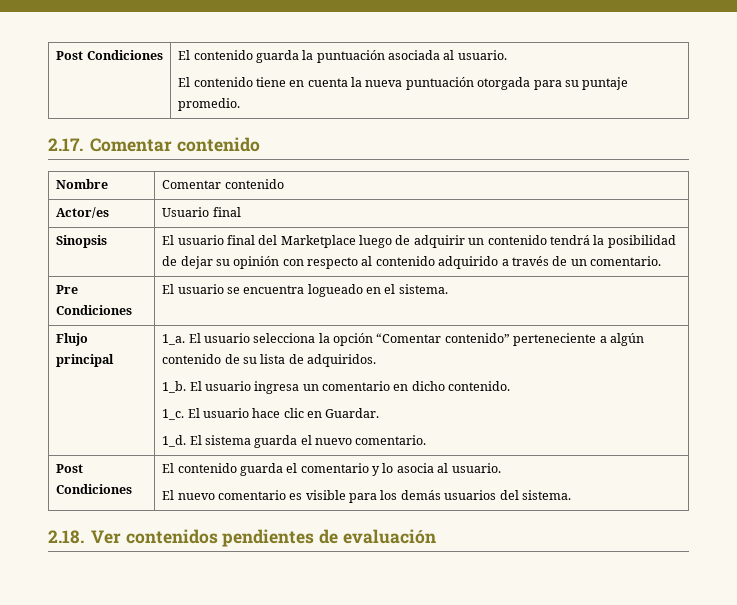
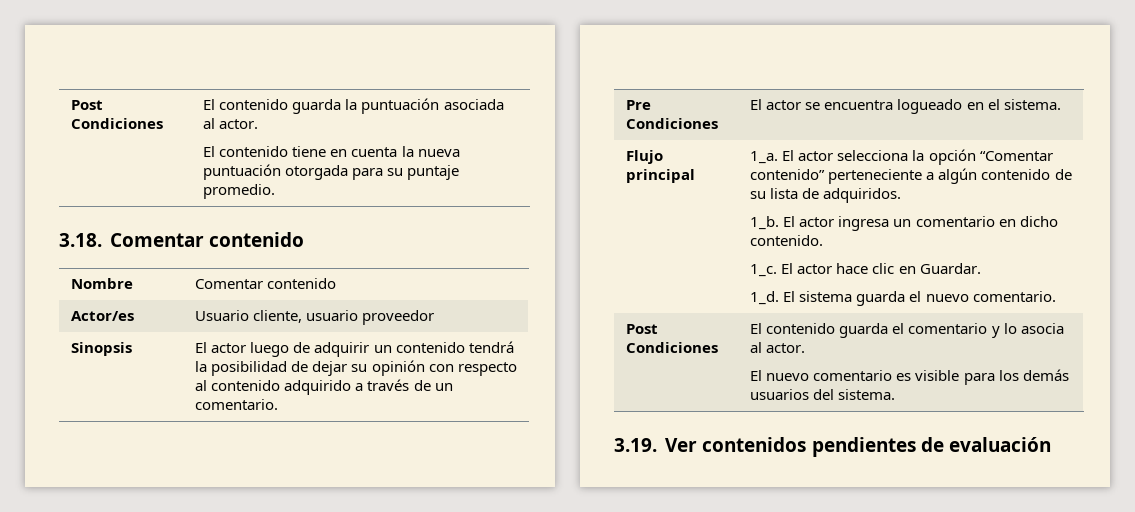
[457,50,507,60] usuario. -> [219,119,259,129] actor.
[48,138,83,151] 2.17. -> [59,233,102,247] 3.18.
[212,207,241,217] final -> [253,310,435,325] cliente, usuario proveedor
[177,235,356,248] usuario final del Marketplace -> [211,343,247,353] actor
[177,284,224,294] usuario -> [766,100,802,110] actor
[203,333,250,343] usuario -> [798,151,834,161] actor
[204,381,251,391] usuario -> [799,217,835,227] actor
[202,408,249,418] usuario -> [797,264,833,274] actor
[451,463,501,473] usuario. -> [766,343,806,353] actor.
[48,530,84,544] 2.18. -> [614,438,657,452] 3.19.

